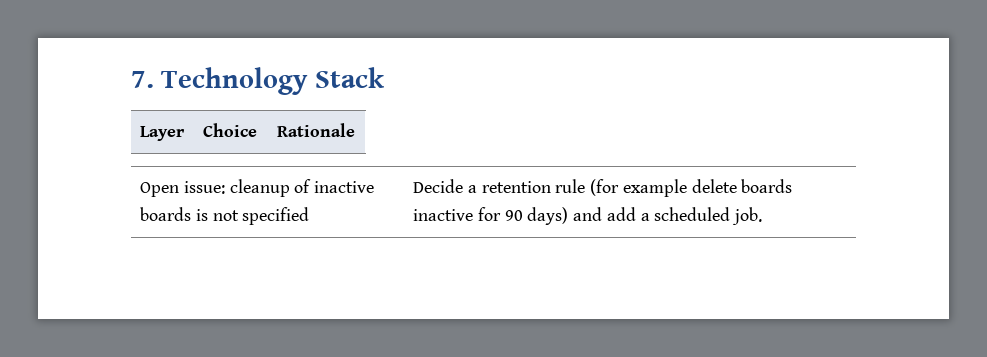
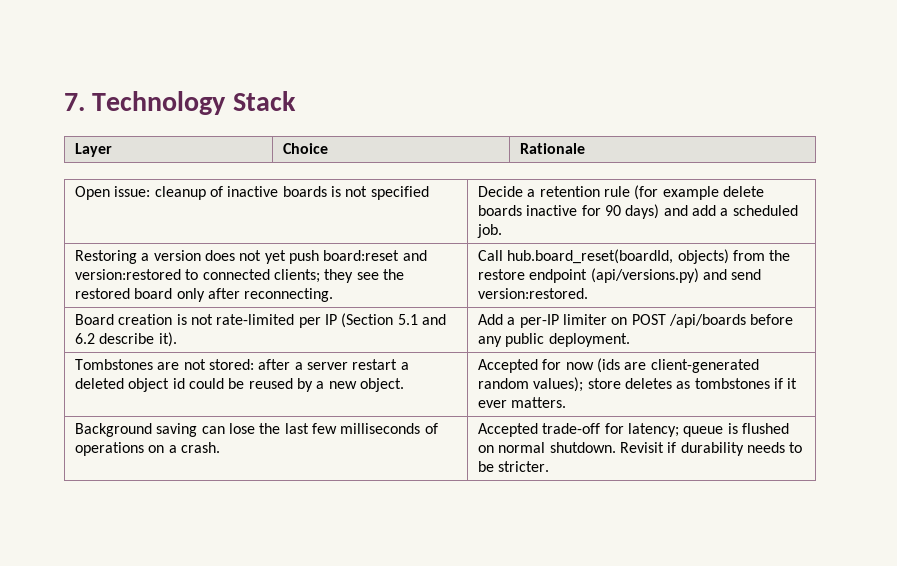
(763, 216) none -> [75,250,427,264] [75,269,405,283] [75,288,334,302] [478,249,791,264] [478,268,762,283] [478,288,589,299] [75,313,447,328] [75,332,177,347] [478,314,794,328] [478,333,630,347] [75,359,409,370] [75,378,405,392] [478,358,759,373] [478,377,798,392] [478,397,567,408] [75,423,438,437] [75,442,221,456] [478,423,790,437] [478,442,803,456] [478,461,550,472] // Restoring a version does not yet push board:reset and version:restored to connected clients; they see the restored board only after reconnecting. | Call hub.board_reset(boardId, objects) from the restore endpoint (api/versions.py) and send version:restored. // Board creation is not rate-limited per IP (Section 5.1 and 6.2 describe it). | Add a per-IP limiter on POST /api/boards before any public deployment. // Tombstones are not stored: after a server restart a deleted object id could be reused by a new object. | Accepted for now (ids are client-generated random values); store deletes as tombstones if it ever matters. // Background saving can lose the last few milliseconds of operations on a crash. | Accepted trade-off for latency; queue is flushed on normal shutdown. Revisit if durability needs to be stricter.

